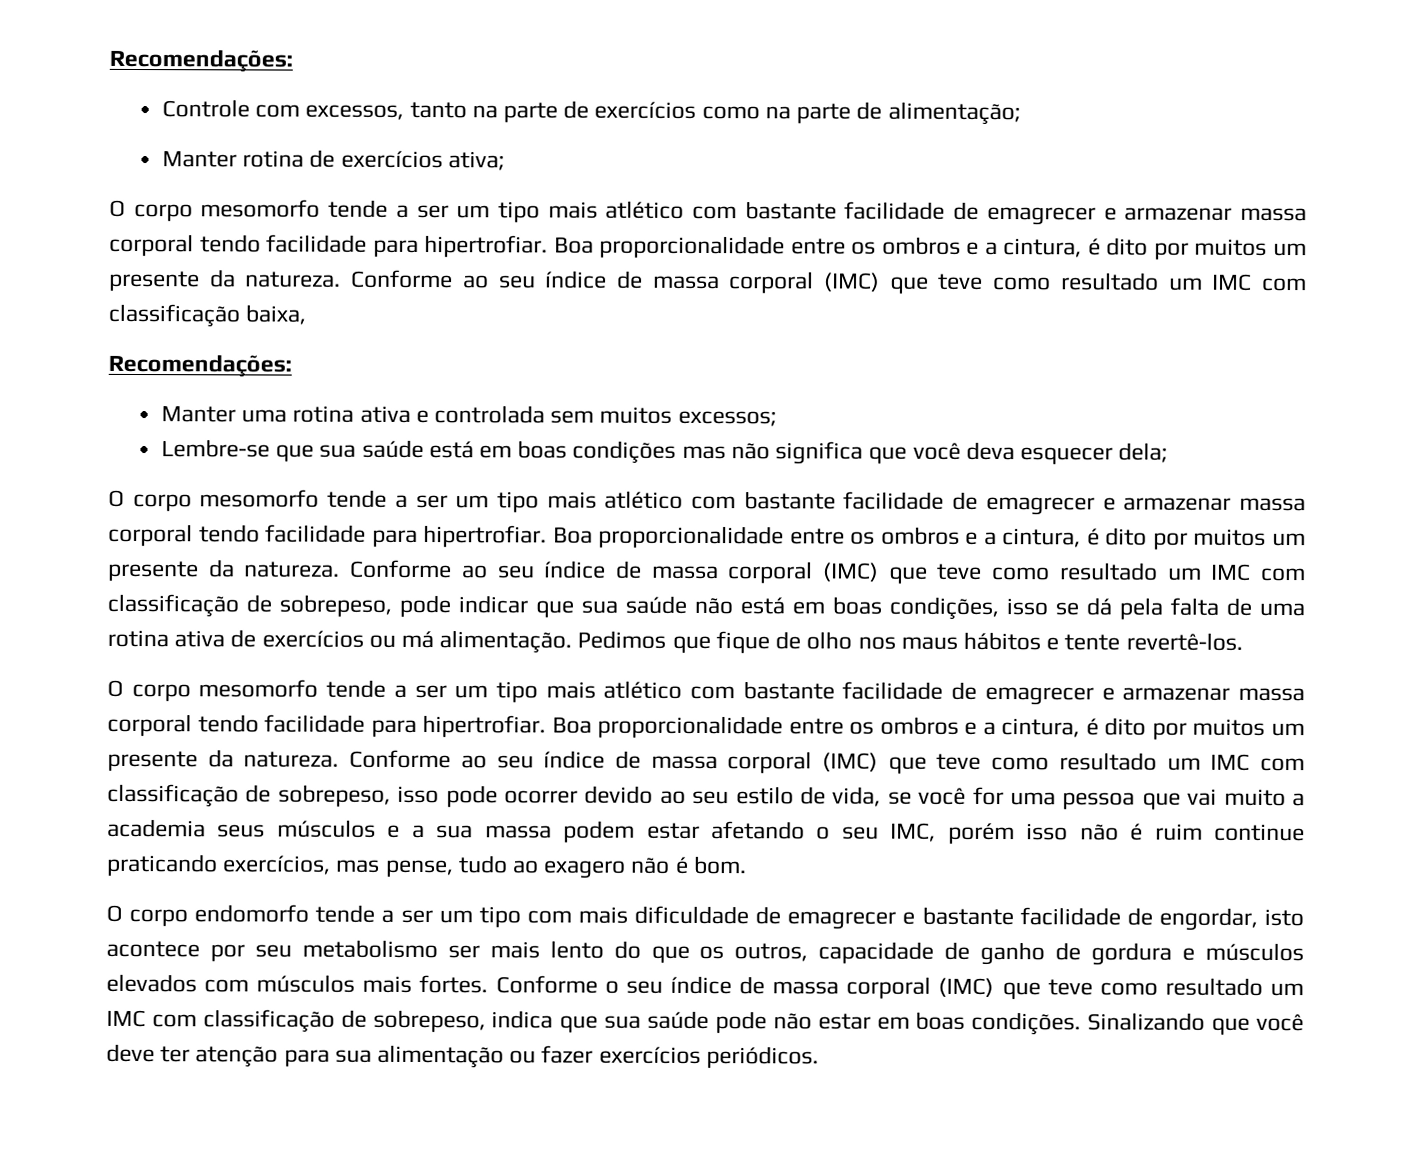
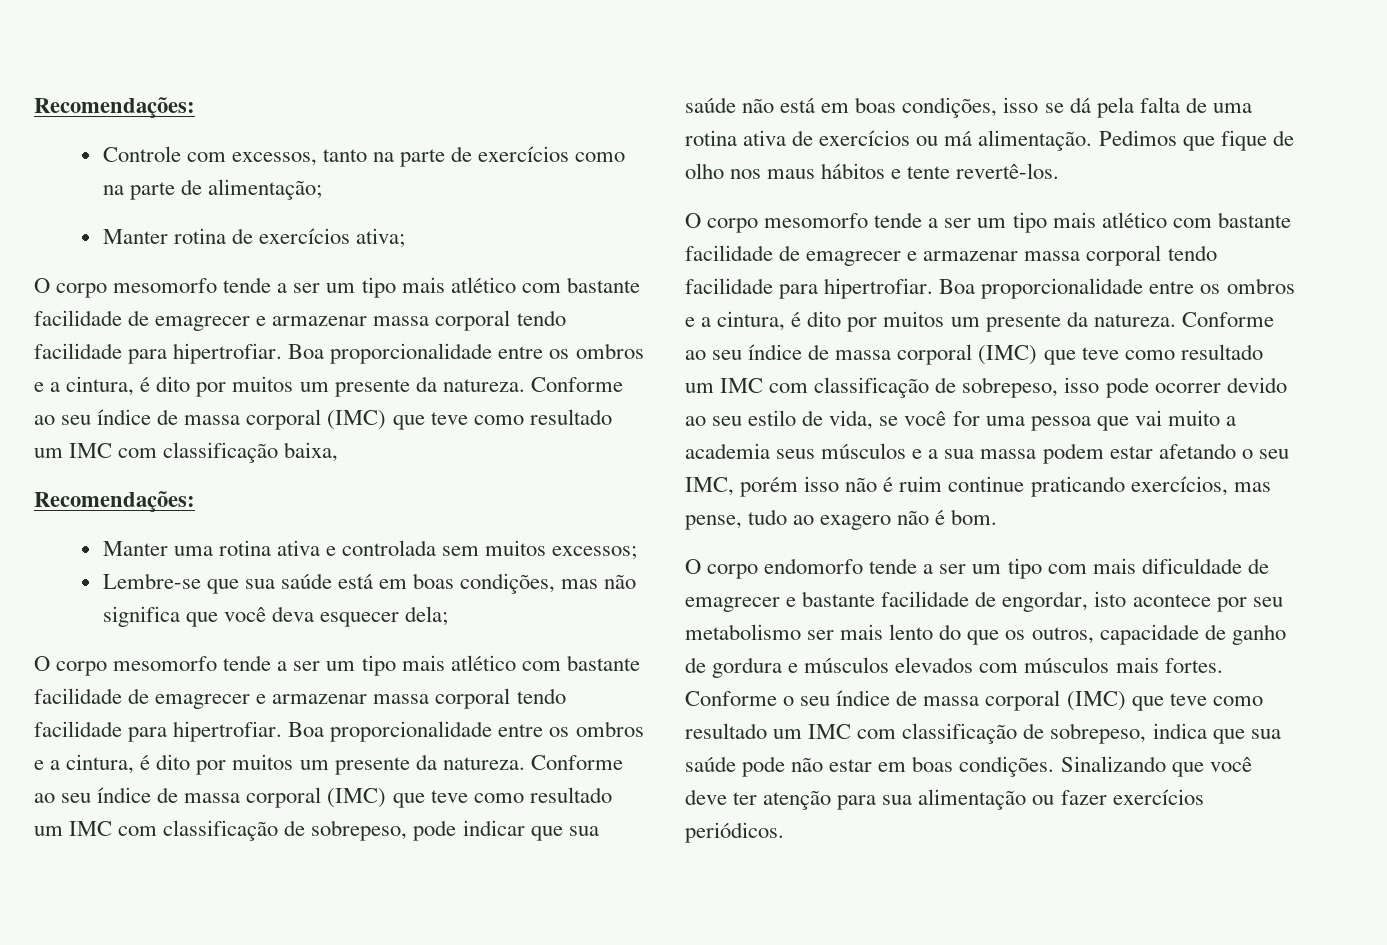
[572,440,677,464] condições -> [460,573,556,594] condições,

